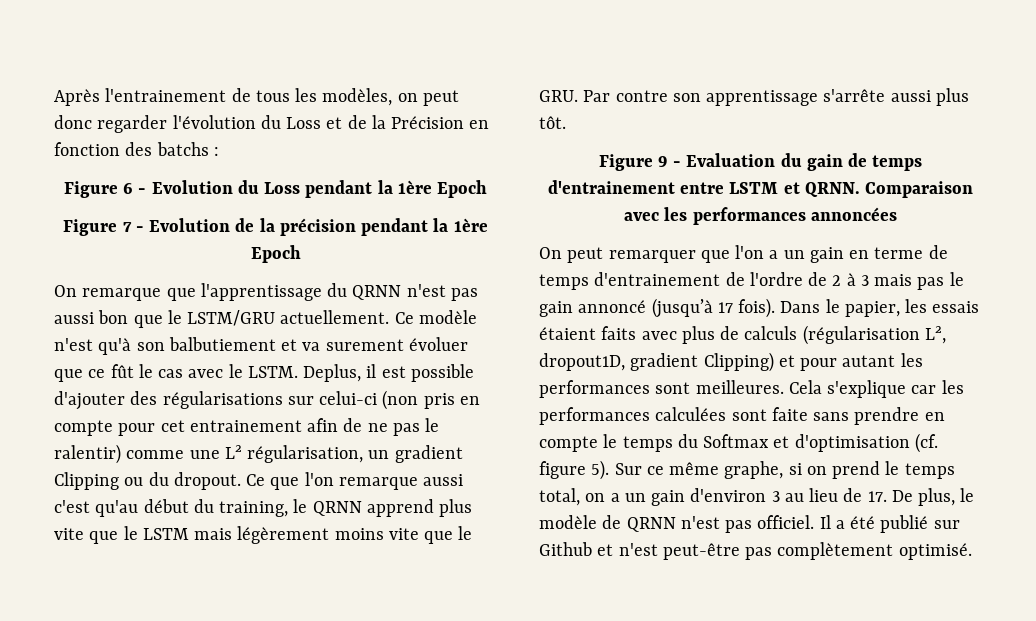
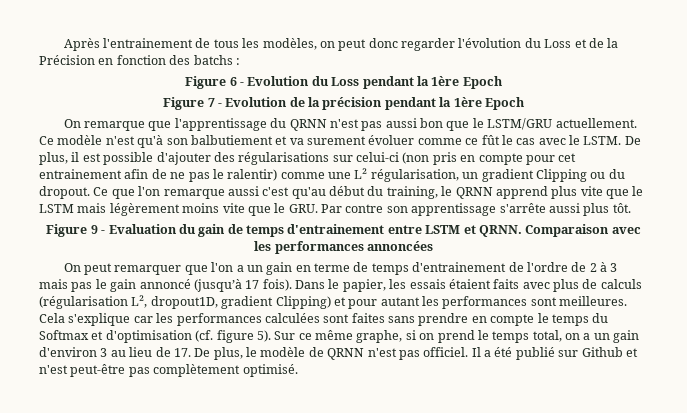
[54,369,83,382] que -> [417,138,462,145] comme
[303,364,362,382] Deplus, -> [624,136,641,145] [39,152,68,165] De plus,
[771,407,808,421] faite -> [351,313,385,323] faites

